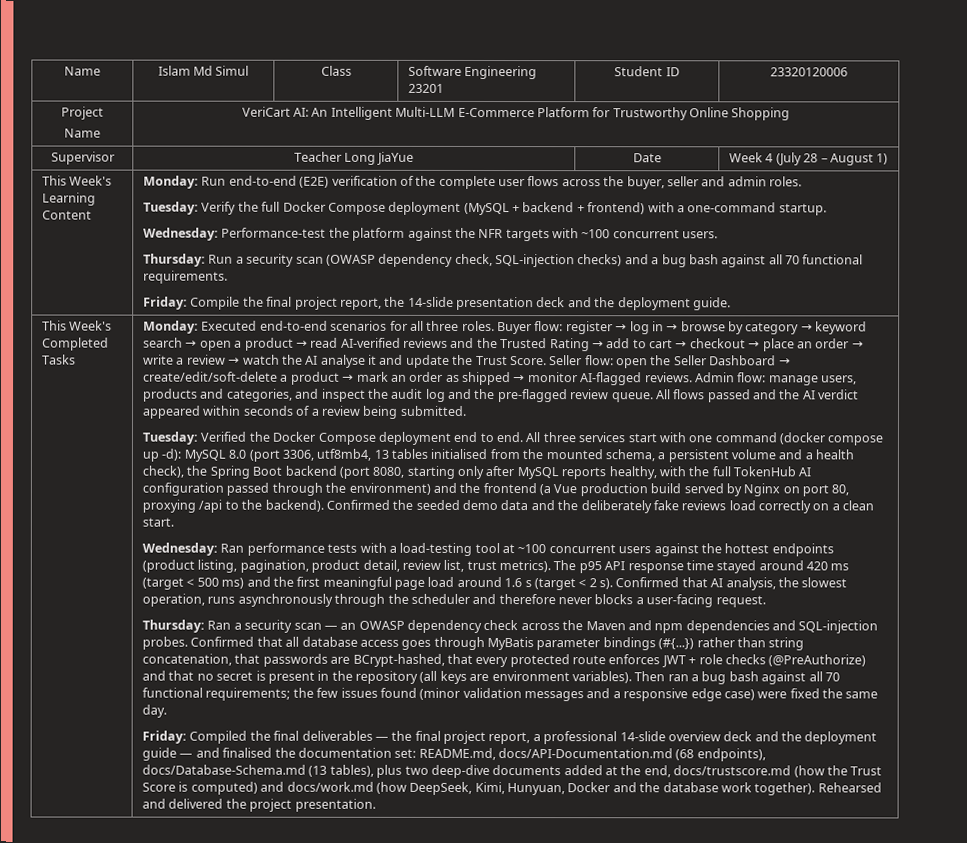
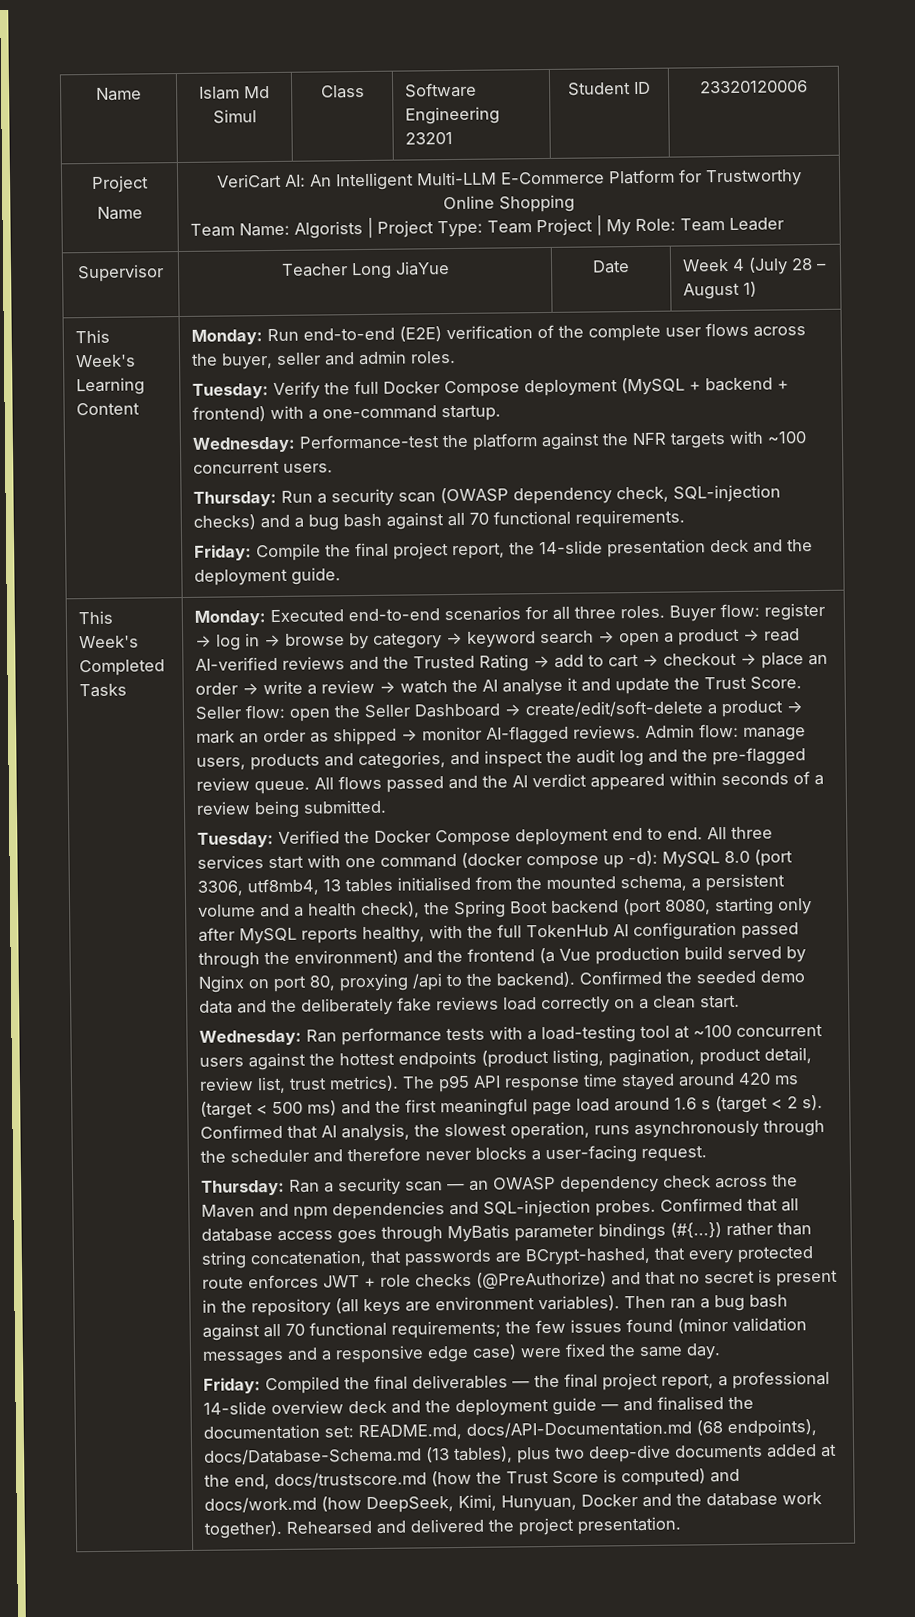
(791, 114) none -> [189,215,784,239] // Team Name: Algorists | Project Type: Team Project | My Role: Team Leader

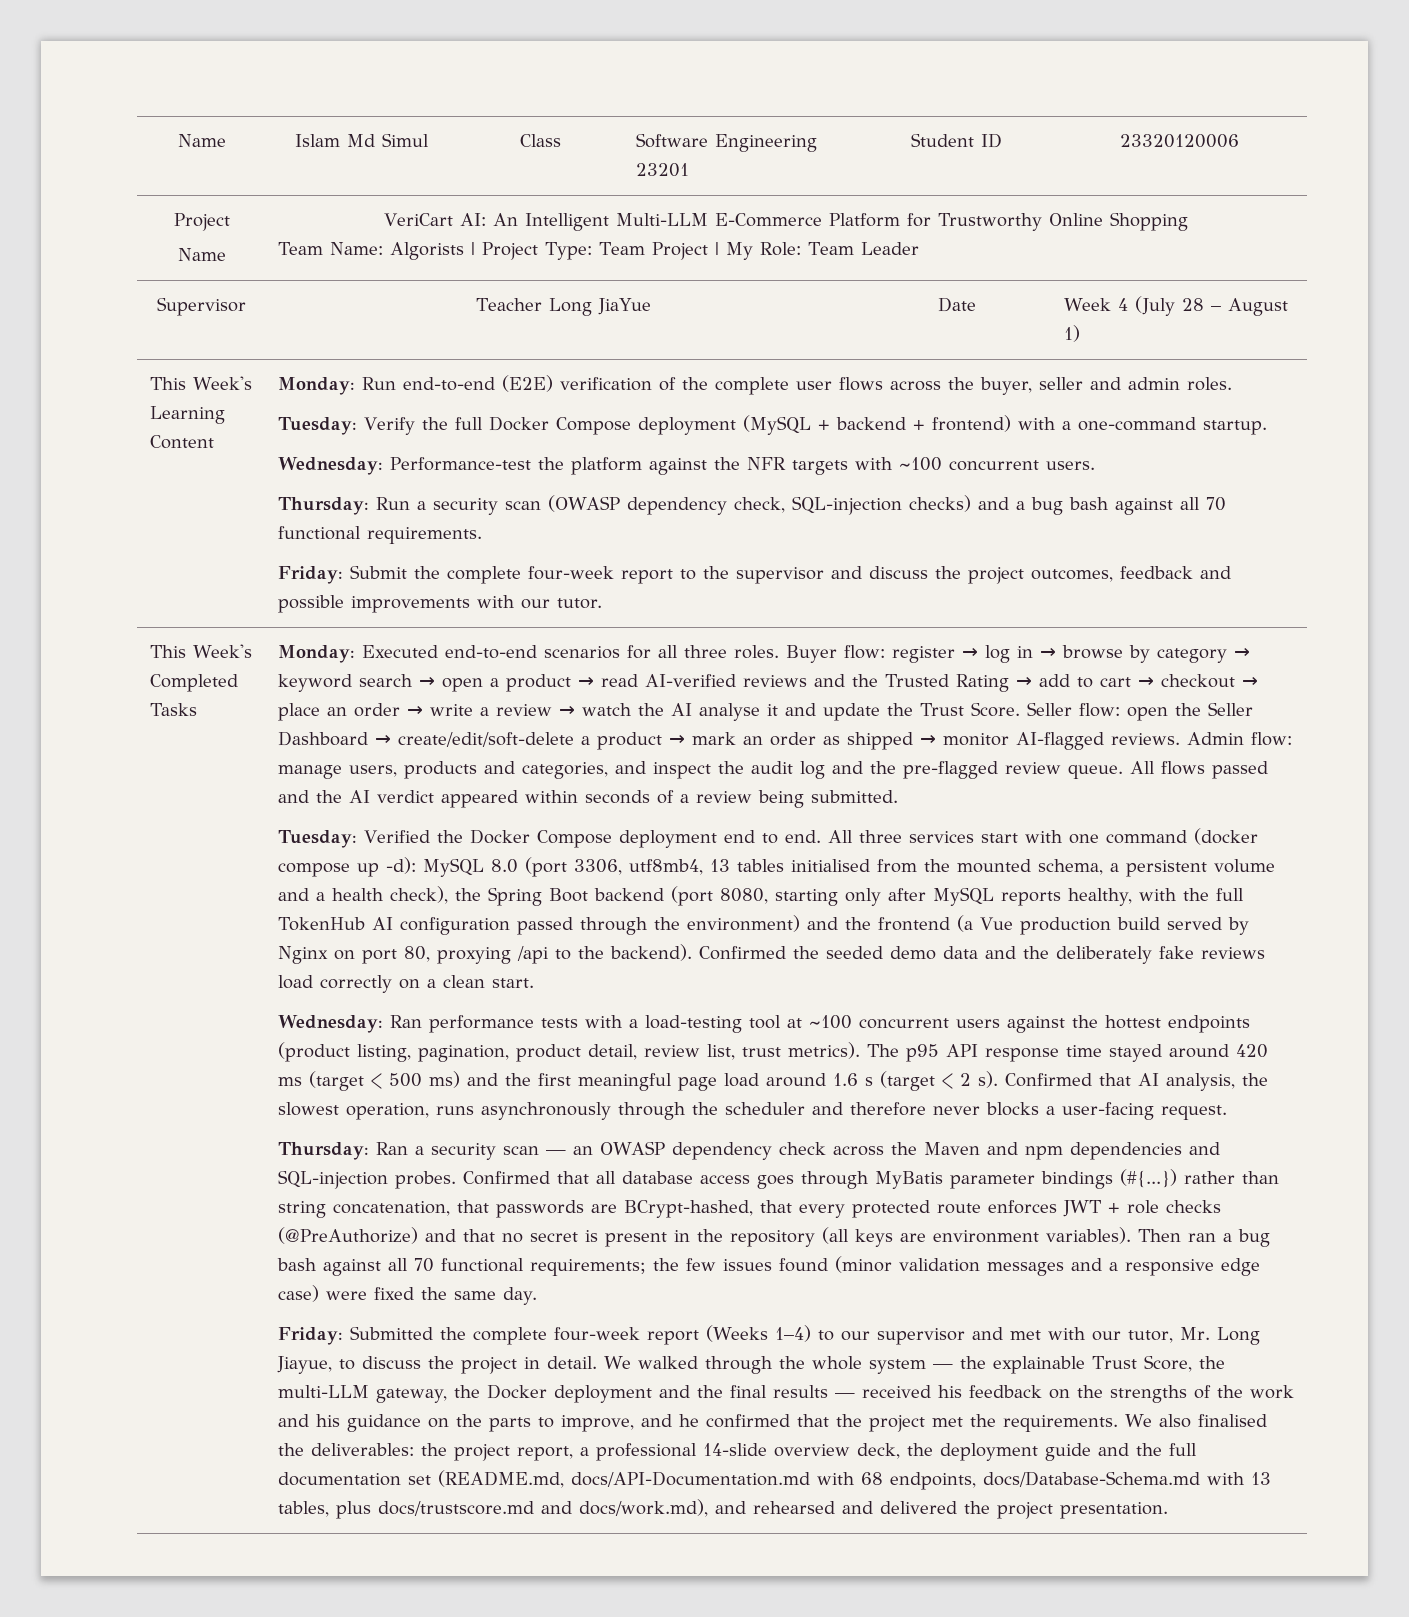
[255,539,813,562] [193,567,341,586] Compile the final project report, the 14-slide presentation deck and the deployment guide. -> [349,565,1231,584] [277,595,603,613] Submit the complete four-week report to the supervisor and discuss the project outcomes, feedback and possible improvements with our tutor.
[264,1373,598,1395] Compiled the final deliverables — the final -> [349,1325,1261,1345] [276,1355,1226,1374] [277,1384,1295,1403] [277,1414,1268,1432] [277,1443,447,1456] Submitted the complete four-week report (Weeks 1–4) to our supervisor and met with our tutor, Mr. Long Jiayue, to discuss the project in detail. We walked through the whole system — the explainable Trust Score, the multi-LLM gateway, the Docker deployment and the final results — received his feedback on the strengths of the work and his guidance on the parts to improve, and he confirmed that the project met the requirements. We also finalised the deliverables: the
[347,1400,421,1414] deck and -> [856,1443,900,1459] deck,
[600,1396,754,1412] [202,1419,817,1441] [203,1443,837,1465] [203,1468,740,1490] [203,1492,822,1514] [203,1520,372,1539] — and finalised the documentation set: README.md, docs/API-Documentation.md (68 endpoints), docs/Database-Schema.md (13 tables), plus two deep-dive documents added at the end, docs/trustscore.md (how the Trust Score is computed) and docs/work.md (how DeepSeek, Kimi, Hunyuan, Docker and the database work together). Rehearsed -> [1097,1443,1197,1456] [277,1470,1271,1490] [277,1499,835,1519] and the full documentation set (README.md, docs/API-Documentation.md with 68 endpoints, docs/Database-Schema.md with 13 tables, plus docs/trustscore.md and docs/work.md), and rehearsed

